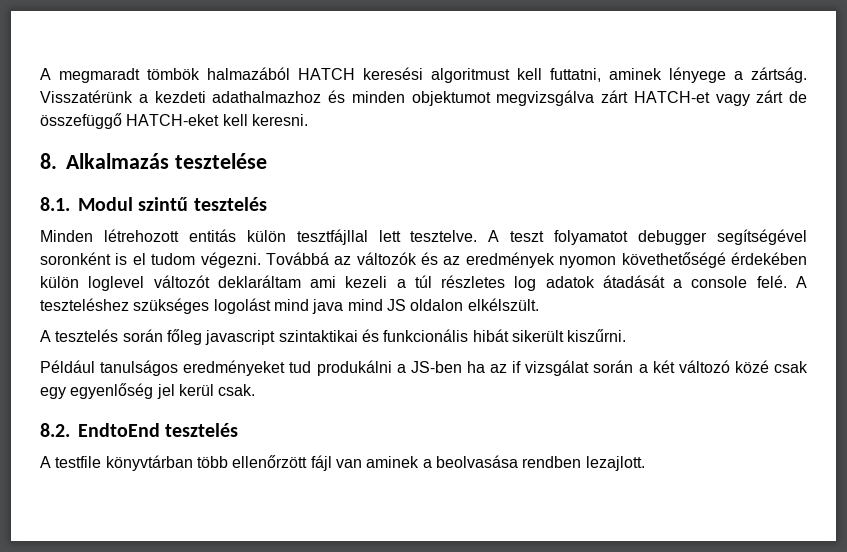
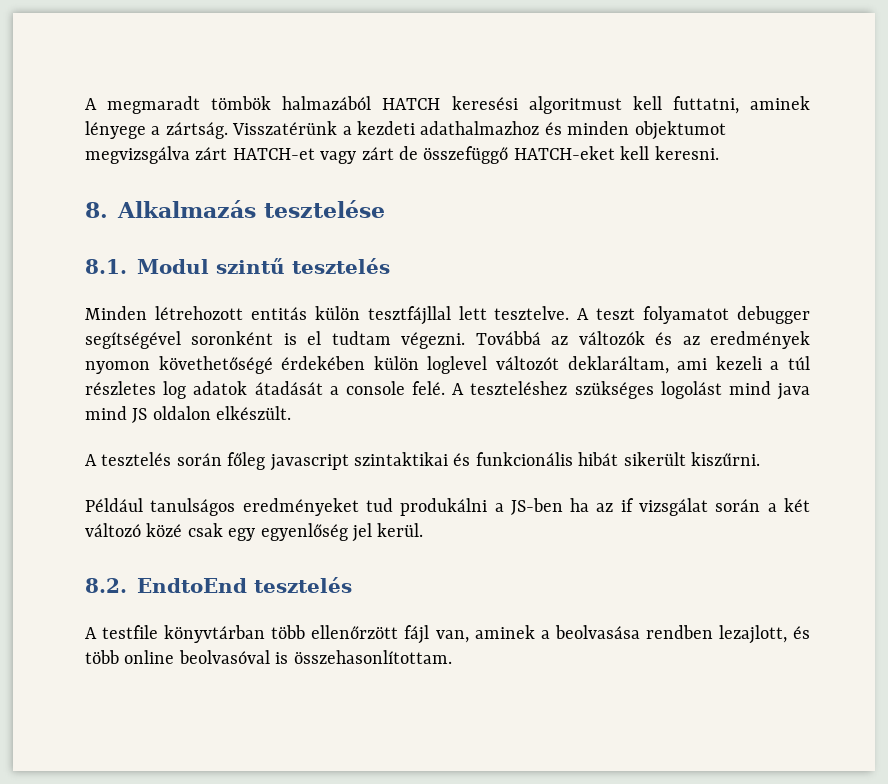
[151,253,196,265] tudom -> [331,331,391,345] tudtam
[217,275,301,288] deklaráltam -> [567,356,669,374] deklaráltam,
[467,298,539,311] elkélszült. -> [216,406,292,420] elkészült.
[178,384,256,396] kerül csak. -> [377,523,424,537] kerül.
[335,459,362,468] van -> [435,630,469,643] van,
[585,456,645,471] lezajlott. -> [718,625,810,644] [85,650,452,664] lezajlott, és több online beolvasóval is összehasonlítottam.

